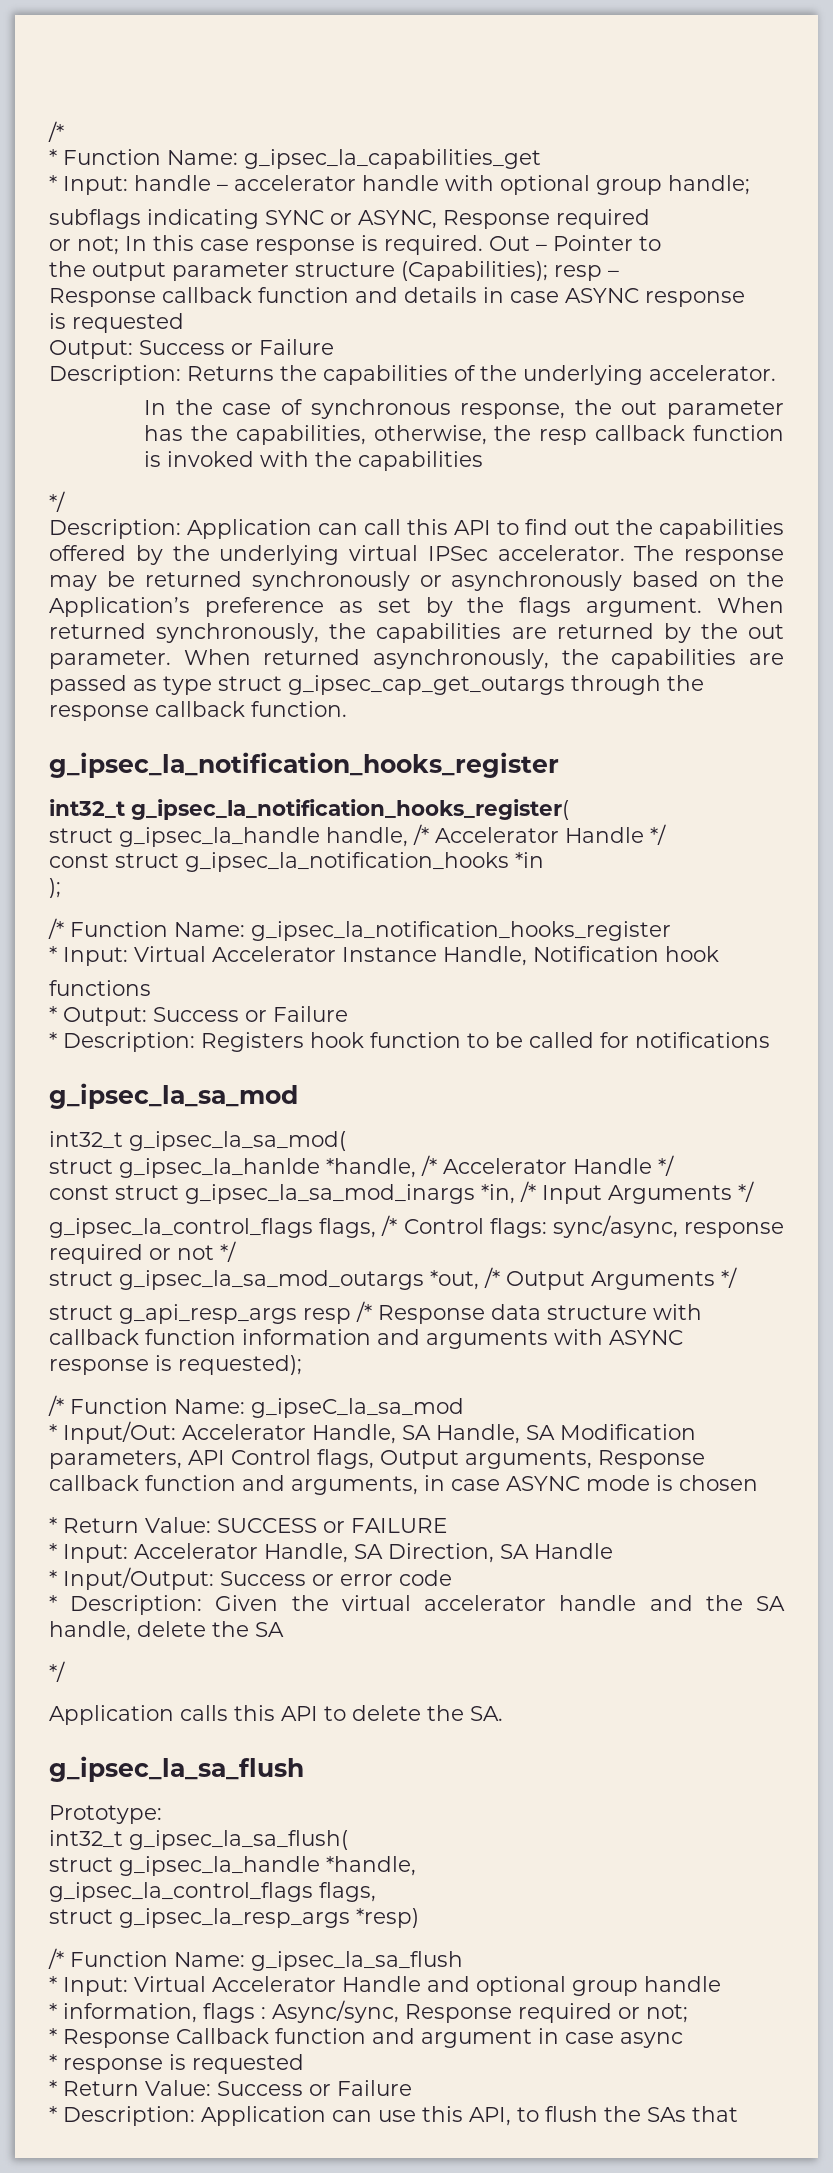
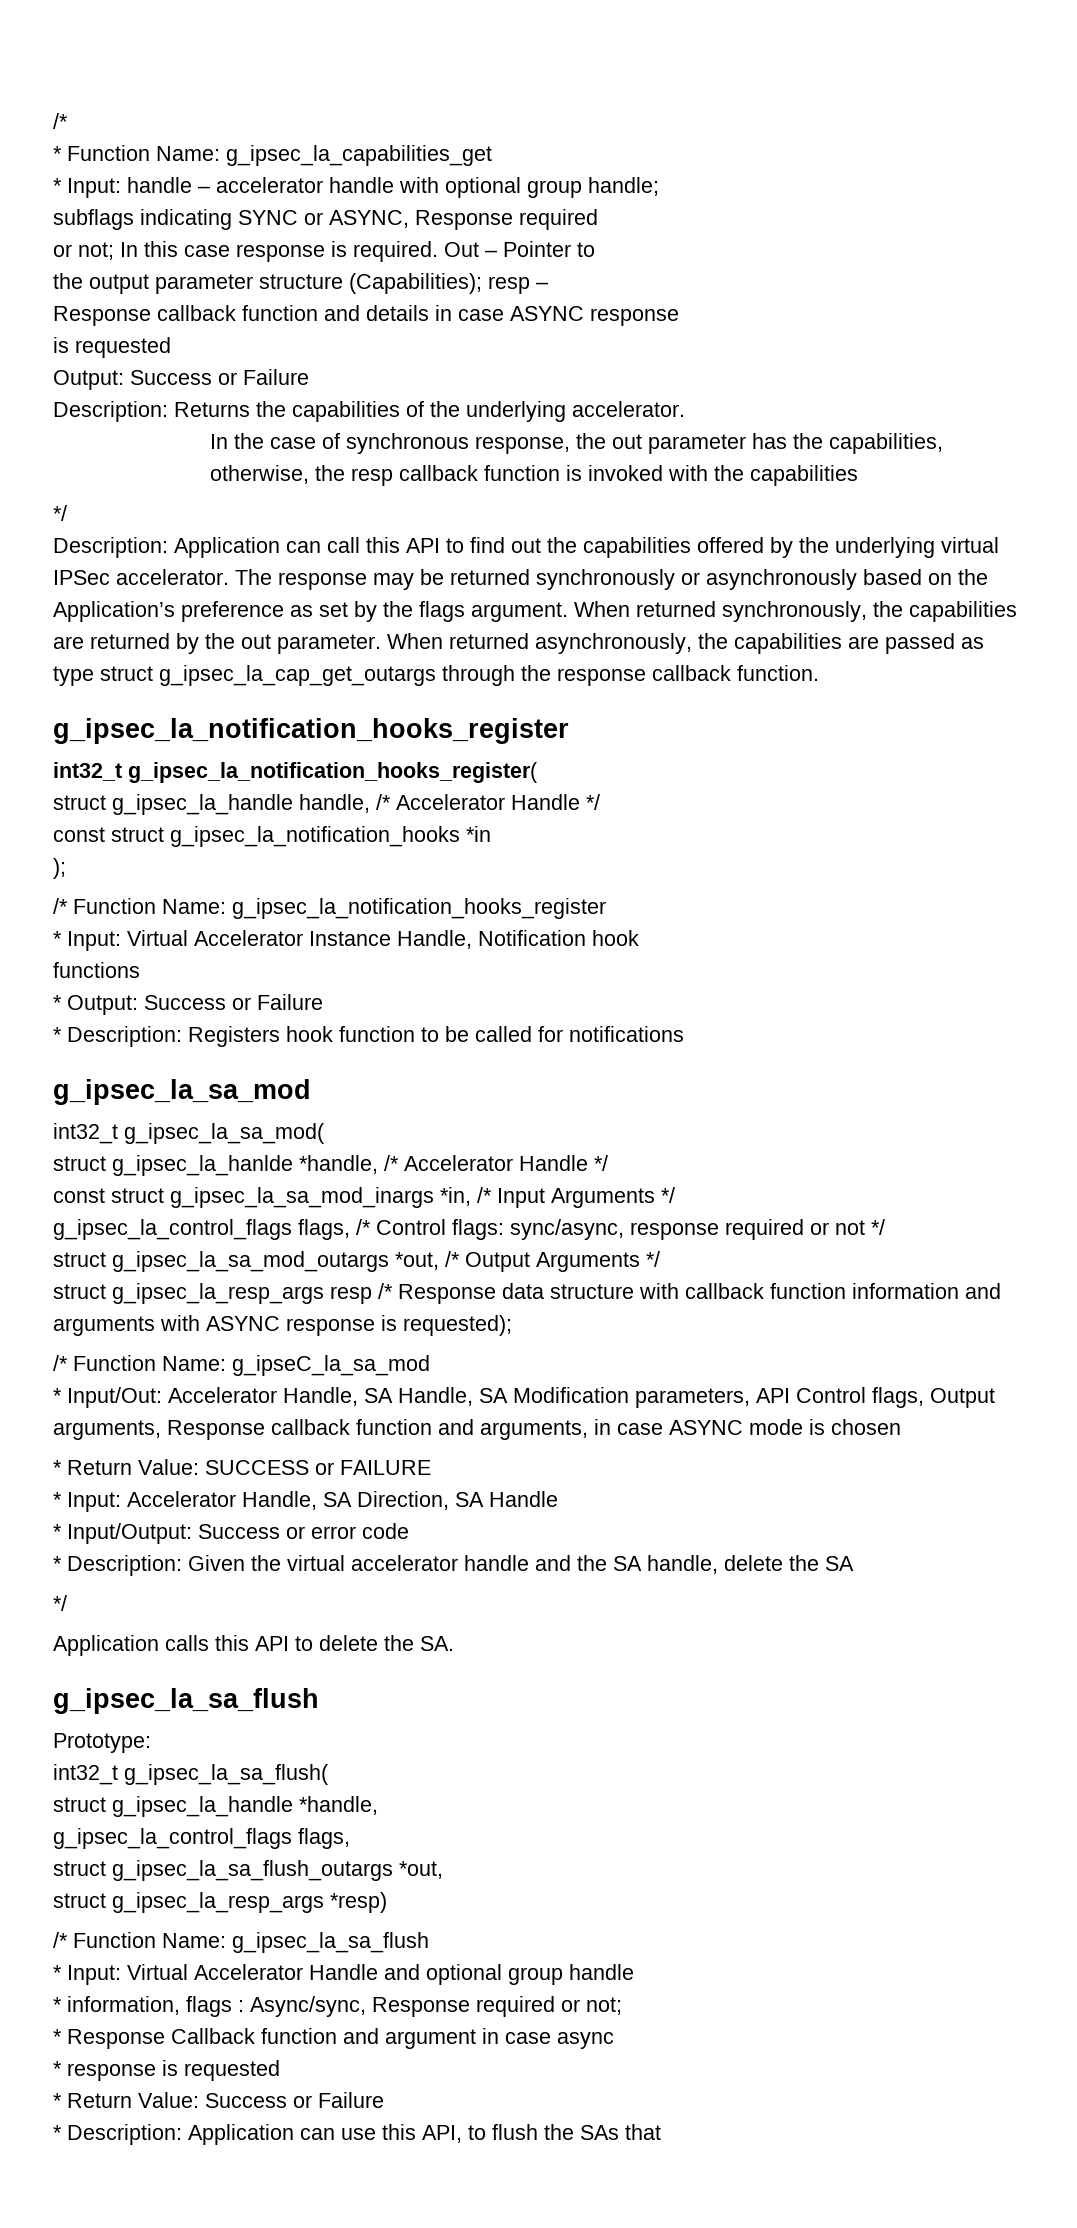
[288,675,565,695] g_ipsec_cap_get_outargs -> [159,665,436,686] g_ipsec_la_cap_get_outargs
[119,1304,297,1324] g_api_resp_args -> [112,1283,324,1304] g_ipsec_la_resp_args
(376, 1892) none -> [53,1860,443,1881] // struct g_ipsec_la_sa_flush_outargs *out,

